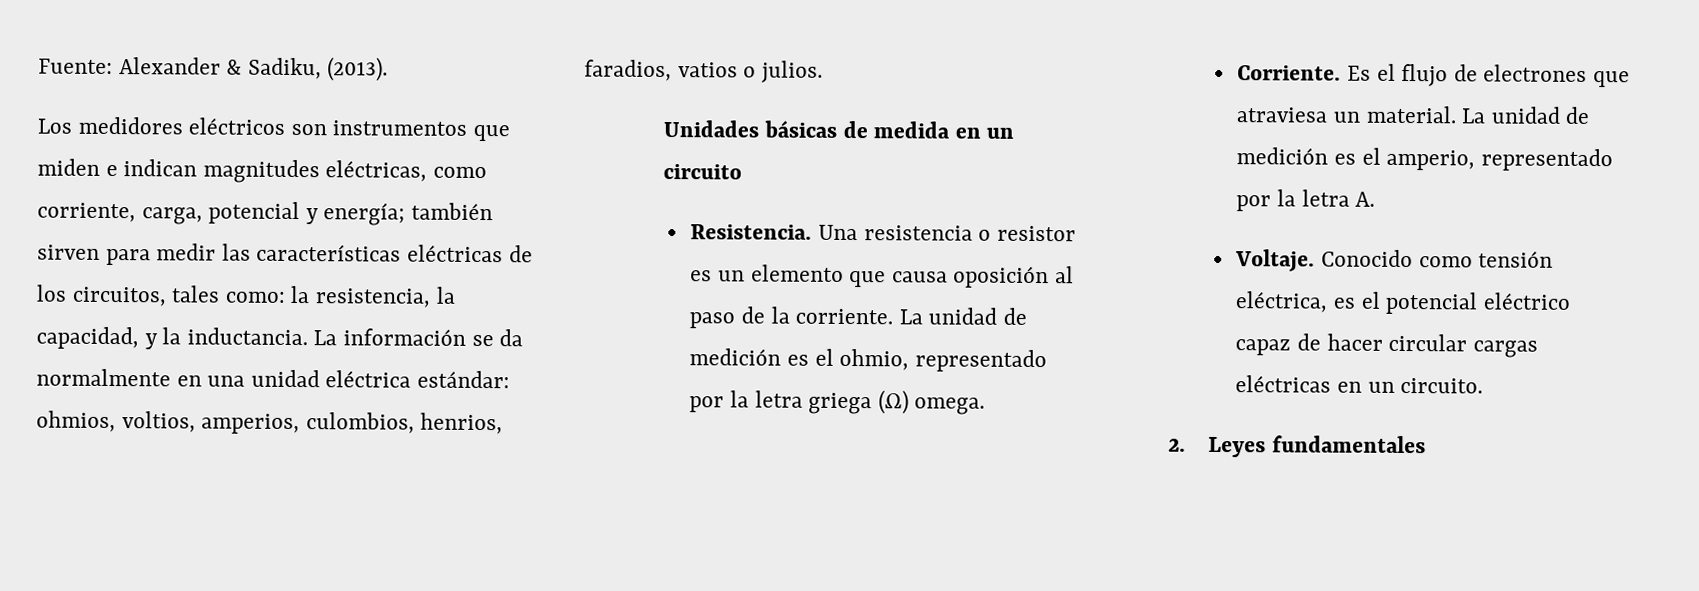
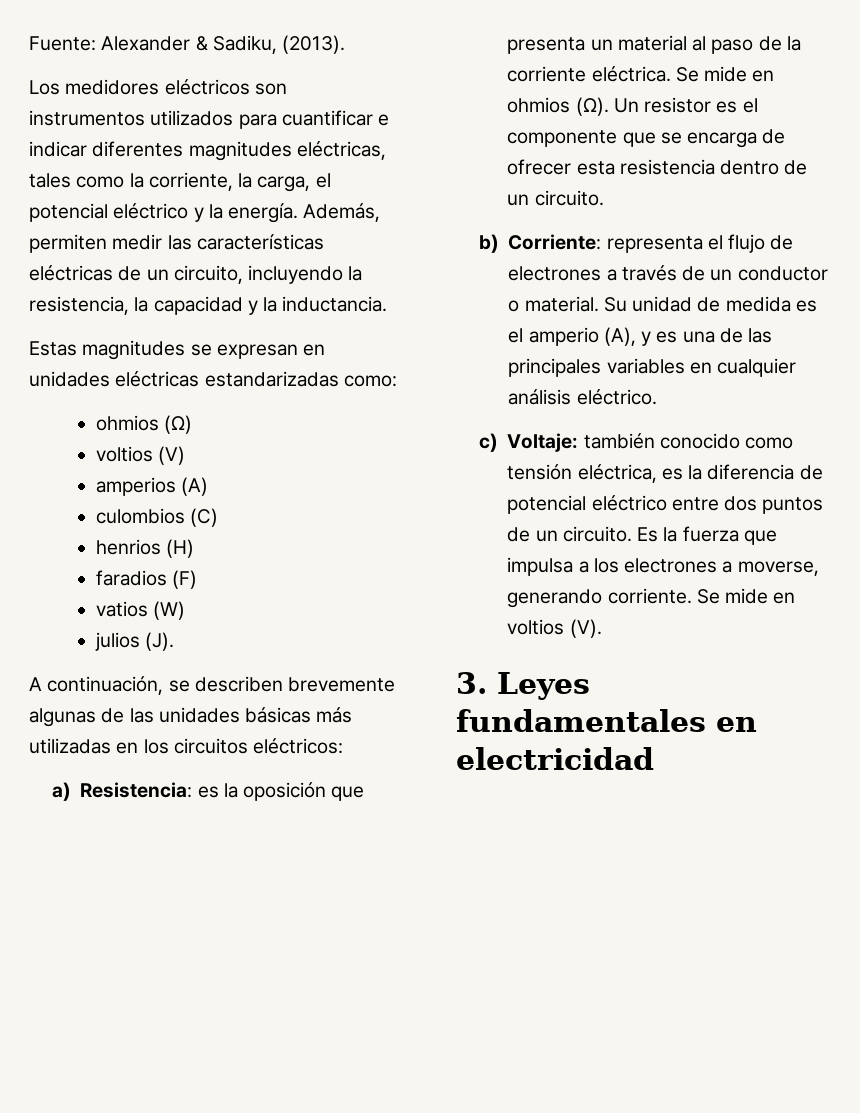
[473,124,511,142] [37,158,488,184] [37,201,494,226] [37,244,151,266] que miden e indican magnitudes eléctricas, como corriente, carga, potencial y energía; también sirven para -> [150,110,390,129] [29,141,386,161] [29,172,331,192] [29,203,381,223] [29,234,107,253] utilizados para cuantificar e indicar diferentes magnitudes eléctricas, tales como la corriente, la carga, el potencial eléctrico y la energía. Además, permiten
[36,284,286,307] los circuitos, tales como: -> [146,265,344,284] un circuito, incluyendo
[36,326,139,350] capacidad, -> [153,296,243,315] capacidad
[313,328,524,347] [36,368,511,389] [36,410,504,435] [584,59,823,83] [663,119,1015,139] [663,163,743,180] [690,224,1076,242] [690,264,1075,289] [689,306,1028,329] [689,348,1047,373] [689,390,986,415] [1237,63,1631,88] [1236,105,1591,125] [1236,147,1613,172] [1236,189,1376,212] [1235,249,1554,272] [1235,291,1571,315] [1235,333,1538,358] [1235,375,1484,394] [1168,435,1426,458] La información se da normalmente en una unidad eléctrica estándar: ohmios, voltios, amperios, culombios, henrios, faradios, vatios o julios. // Unidades básicas de medida en un circuito // Resistencia. Una resistencia o resistor es un elemento que causa oposición al paso de la corriente. La unidad de medición es el ohmio, representado por la letra griega (Ω) omega. // Corriente. Es el flujo de electrones que atraviesa un material. La unidad de medición es el amperio, representado por la letra A. // Voltaje. Conocido como tensión eléctrica, es el potencial eléctrico capaz de hacer circular cargas eléctricas en un circuito. // 2. Leyes fundamentales -> [29,340,326,360] [29,371,397,387] [95,415,192,434] [95,446,185,465] [95,477,208,496] [95,508,218,527] [95,539,194,558] [95,570,197,589] [95,601,185,620] [94,632,174,651] [29,676,396,695] [29,707,353,727] [29,738,344,754] [51,782,365,801] [507,35,801,54] [507,66,775,82] [507,97,758,116] [507,129,786,148] [507,159,808,175] [507,190,604,206] [478,234,794,253] [508,265,828,281] [508,296,817,312] [508,327,773,346] [508,358,797,377] [508,389,657,405] [478,433,794,452] [507,464,823,483] [507,495,824,514] [507,526,777,545] [507,557,819,576] [507,588,796,608] [507,619,602,638] [456,672,590,700] [456,709,757,732] [456,747,654,770] // Estas magnitudes se expresan en unidades eléctricas estandarizadas como: // ohmios (Ω) // voltios (V) // amperios (A) // culombios (C) // henrios (H) // faradios (F) // vatios (W) // julios (J). // A continuación, se describen brevemente algunas de las unidades básicas más utilizadas en los circuitos eléctricos: // a) Resistencia: es la oposición que presenta un material al paso de la corriente eléctrica. Se mide en ohmios (Ω). Un resistor es el componente que se encarga de ofrecer esta resistencia dentro de un circuito. // b) Corriente: representa el flujo de electrones a través de un conductor o material. Su unidad de medida es el amperio (A), y es una de las principales variables en cualquier análisis eléctrico. // c) Voltaje: también conocido como tensión eléctrica, es la diferencia de potencial eléctrico entre dos puntos de un circuito. Es la fuerza que impulsa a los electrones a moverse, generando corriente. Se mide en voltios (V). // 3. Leyes fundamentales en electricidad

